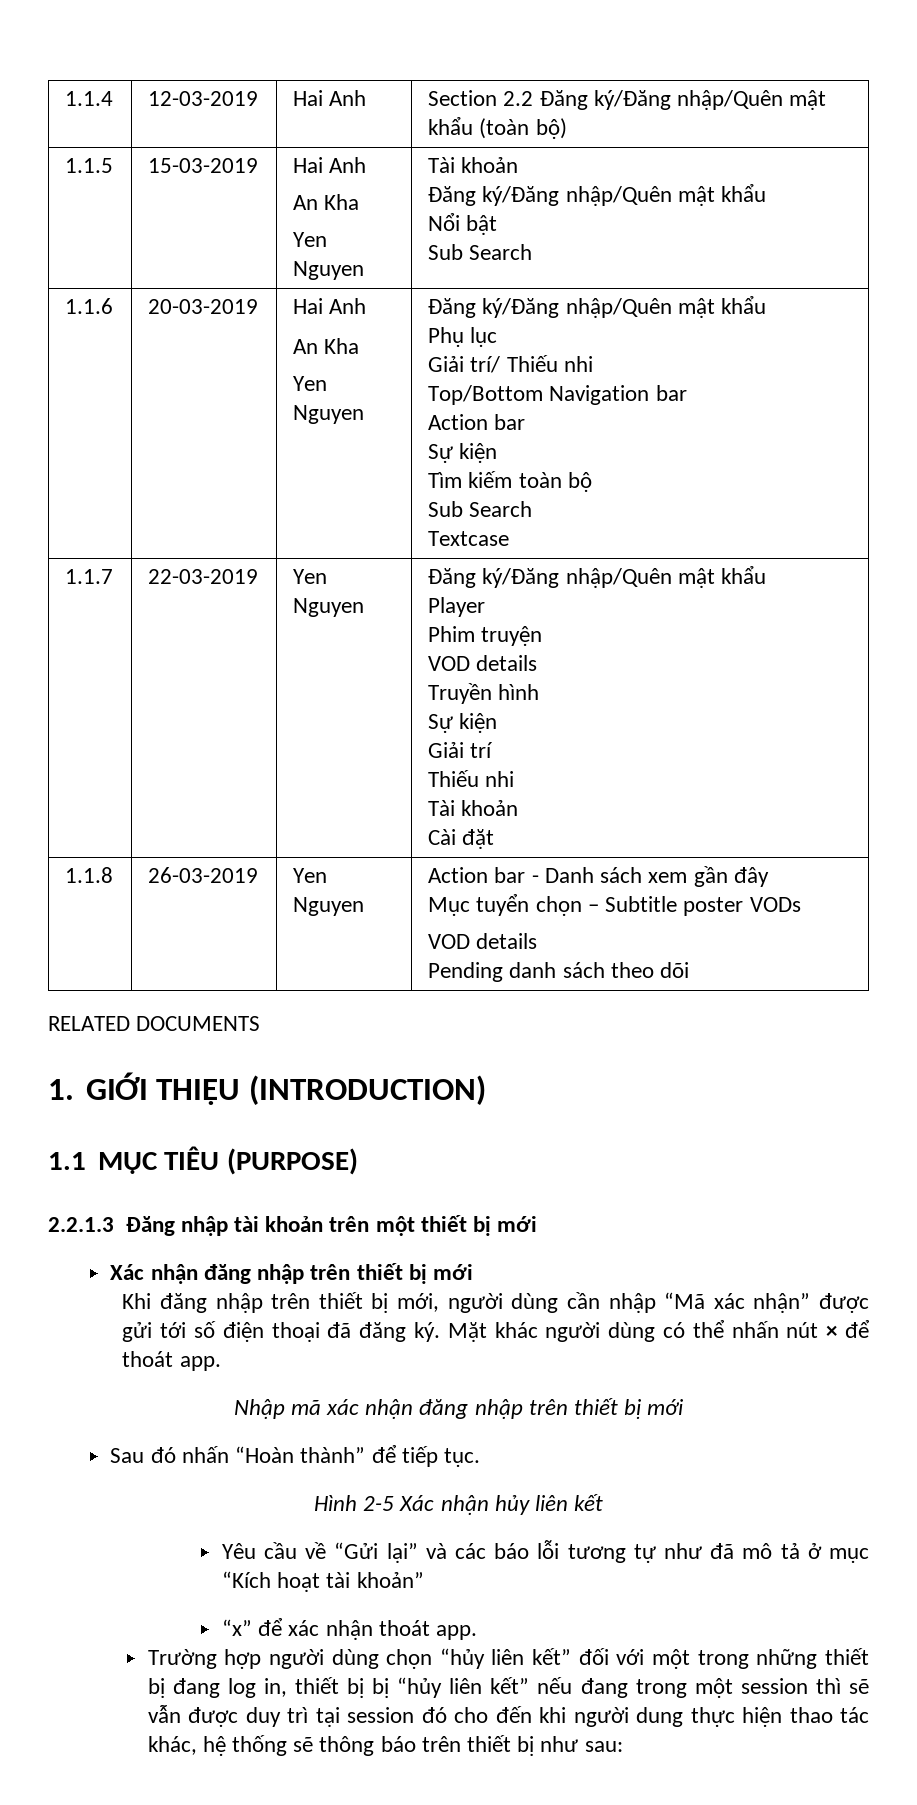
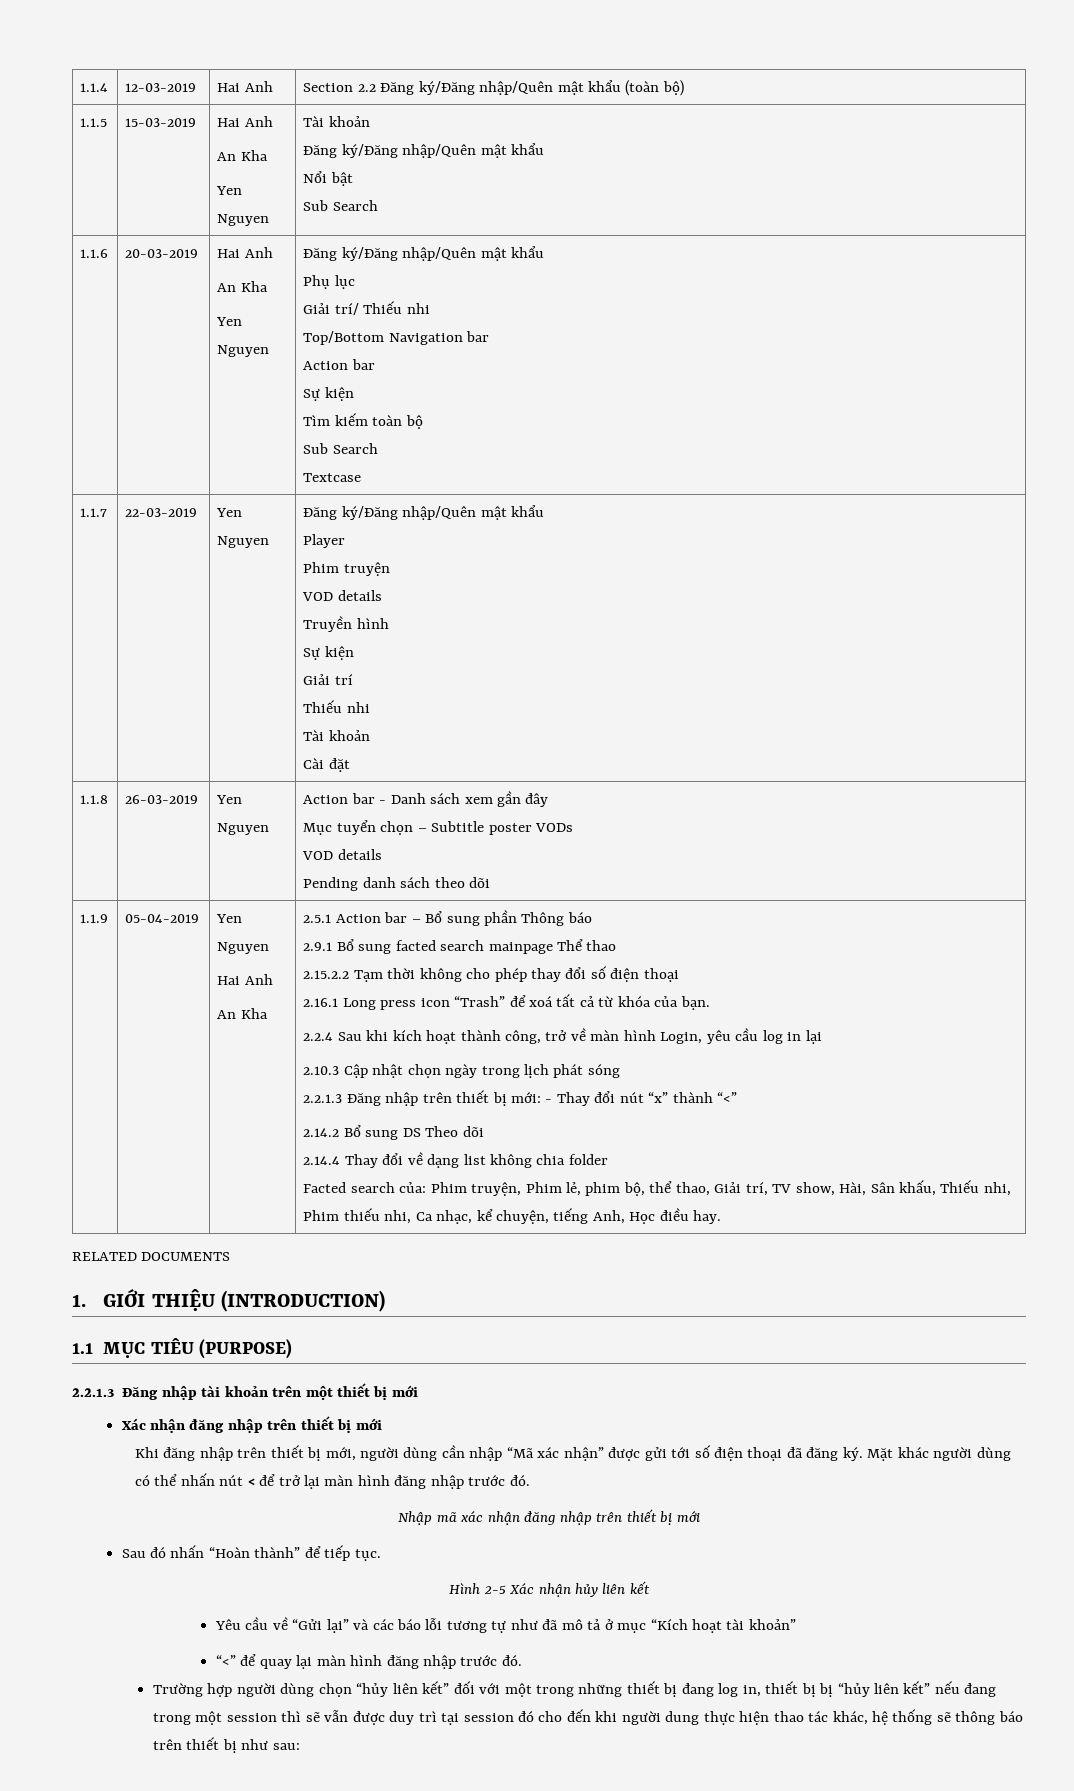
(690, 970) none -> [80,914,109,923] [125,914,200,923] [216,914,243,923] [217,942,270,954] [217,974,273,985] [217,1008,268,1019] [303,910,592,926] [303,939,617,954] [303,966,679,982] [303,994,710,1010] [303,1028,822,1044] [303,1064,620,1078] [303,1090,738,1106] [303,1125,484,1140] [303,1152,608,1168] [303,1180,1011,1196] [303,1208,722,1224] // 1.1.9 | 05-04-2019 | Yen Nguyen // Hai Anh // An Kha | 2.5.1 Action bar – Bổ sung phần Thông báo // 2.9.1 Bổ sung facted search mainpage Thể thao // 2.15.2.2 Tạm thời không cho phép thay đổi số điện thoại // 2.16.1 Long press icon “Trash” để xoá tất cả từ khóa của bạn. // 2.2.4 Sau khi kích hoạt thành công, trở về màn hình Login, yêu cầu log in lại // 2.10.3 Cập nhật chọn ngày trong lịch phát sóng // 2.2.1.3 Đăng nhập trên thiết bị mới: - Thay đổi nút “x” thành “<” // 2.14.2 Bổ sung DS Theo dõi // 2.14.4 Thay đổi về dạng list không chia folder // Facted search của: Phim truyện, Phim lẻ, phim bộ, thể thao, Giải trí, TV show, Hài, Sân khấu, Thiếu nhi, Phim thiếu nhi, Ca nhạc, kể chuyện, tiếng Anh, Học điều hay.
[826,1320,871,1338] [122,1351,221,1371] × để thoát app. -> [247,1474,530,1489] < để trở lại màn hình đăng nhập trước đó.
[221,1618,477,1640] “x” để xác nhận thoát app. -> [215,1654,522,1669] “<” để quay lại màn hình đăng nhập trước đó.

